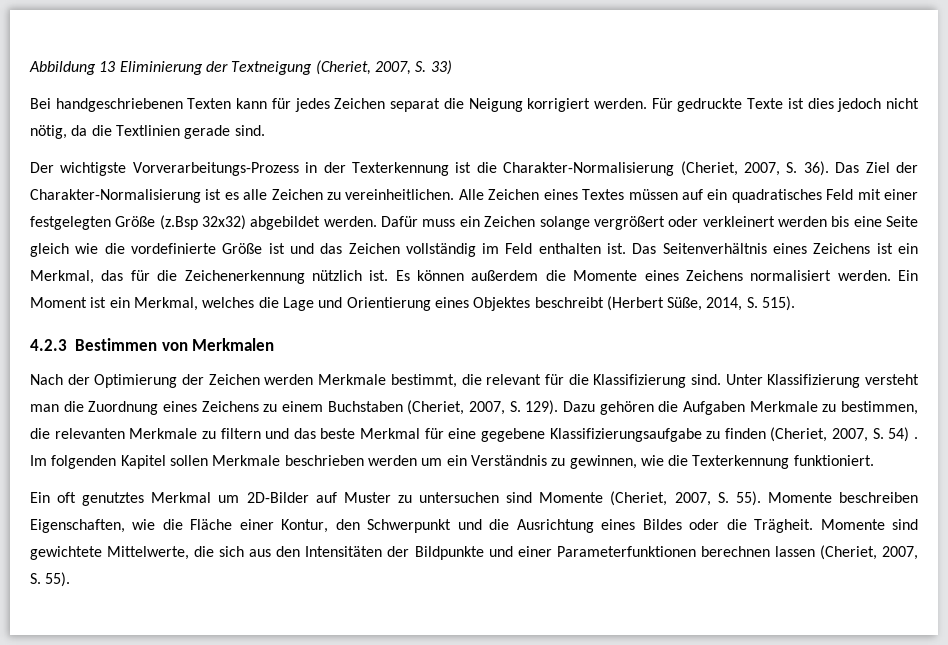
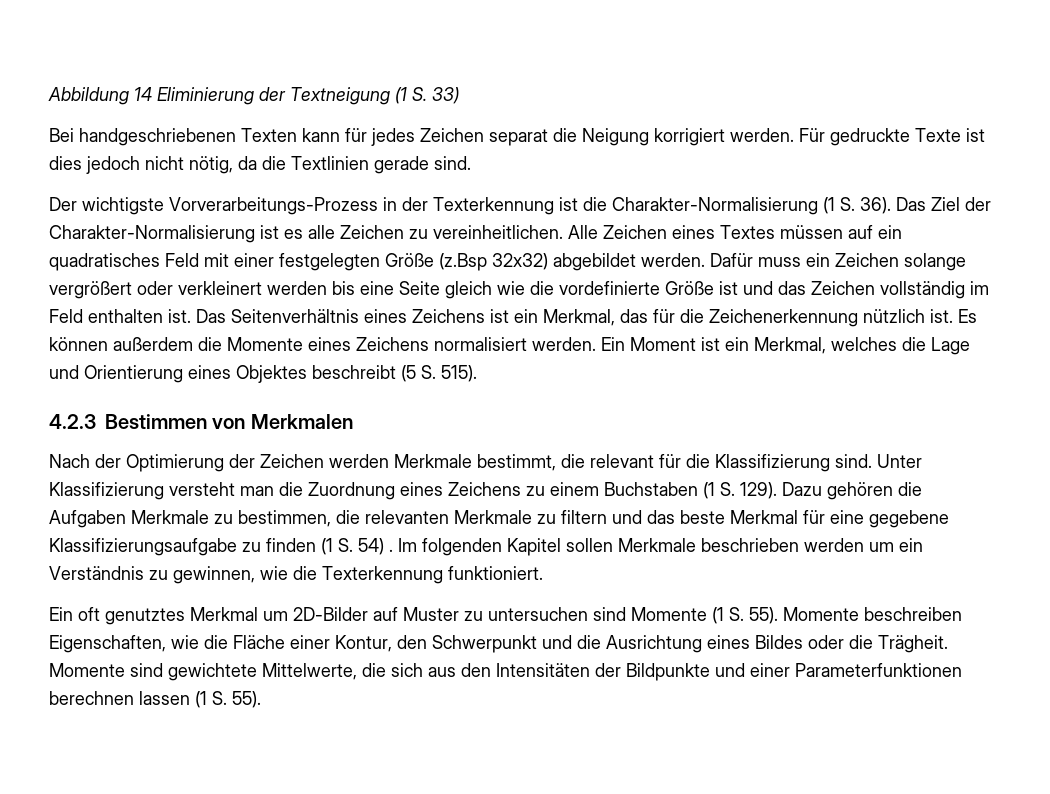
[99,61,116,72] 13 -> [134,87,152,101] 14
[315,60,411,75] (Cheriet, 2007, -> [395,87,407,104] (1
[680,161,780,176] (Cheriet, 2007, -> [823,197,835,214] (1
[606,296,743,311] (Herbert Süße, 2014, -> [401,365,416,382] (5
[407,400,506,415] (Cheriet, 2007, -> [703,482,715,499] (1
[770,427,869,442] (Cheriet, 2007, -> [321,538,333,555] (1
[610,491,711,506] (Cheriet, 2007, -> [712,607,724,624] (1
[819,545,919,560] (Cheriet, 2007, -> [195,691,207,708] (1

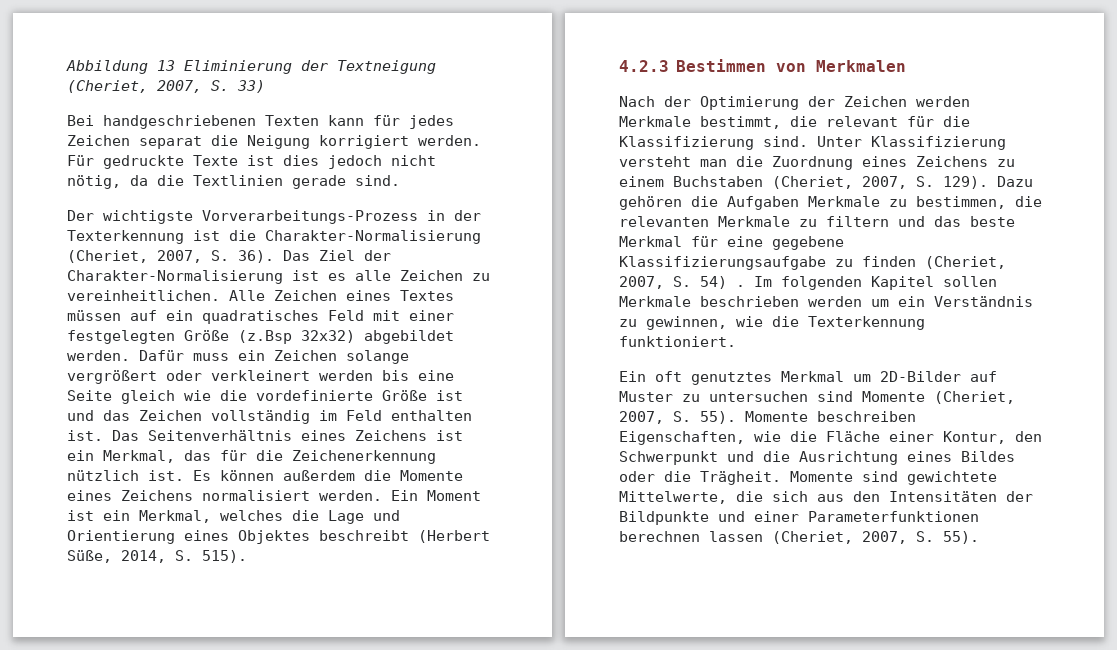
[134,87,152,101] 14 -> [157,60,175,71] 13
[395,87,407,104] (1 -> [67,80,202,93] (Cheriet, 2007,
[823,197,835,214] (1 -> [67,250,202,263] (Cheriet, 2007,
[401,365,416,382] (5 -> [418,530,490,543] [67,550,166,563] (Herbert Süße, 2014,
[703,482,715,499] (1 -> [772,176,907,189] (Cheriet, 2007,
[321,538,333,555] (1 -> [925,256,1006,269] [619,276,664,289] (Cheriet, 2007,
[712,607,724,624] (1 -> [934,391,1015,404] [619,411,664,424] (Cheriet, 2007,
[195,691,207,708] (1 -> [772,531,907,544] (Cheriet, 2007,

